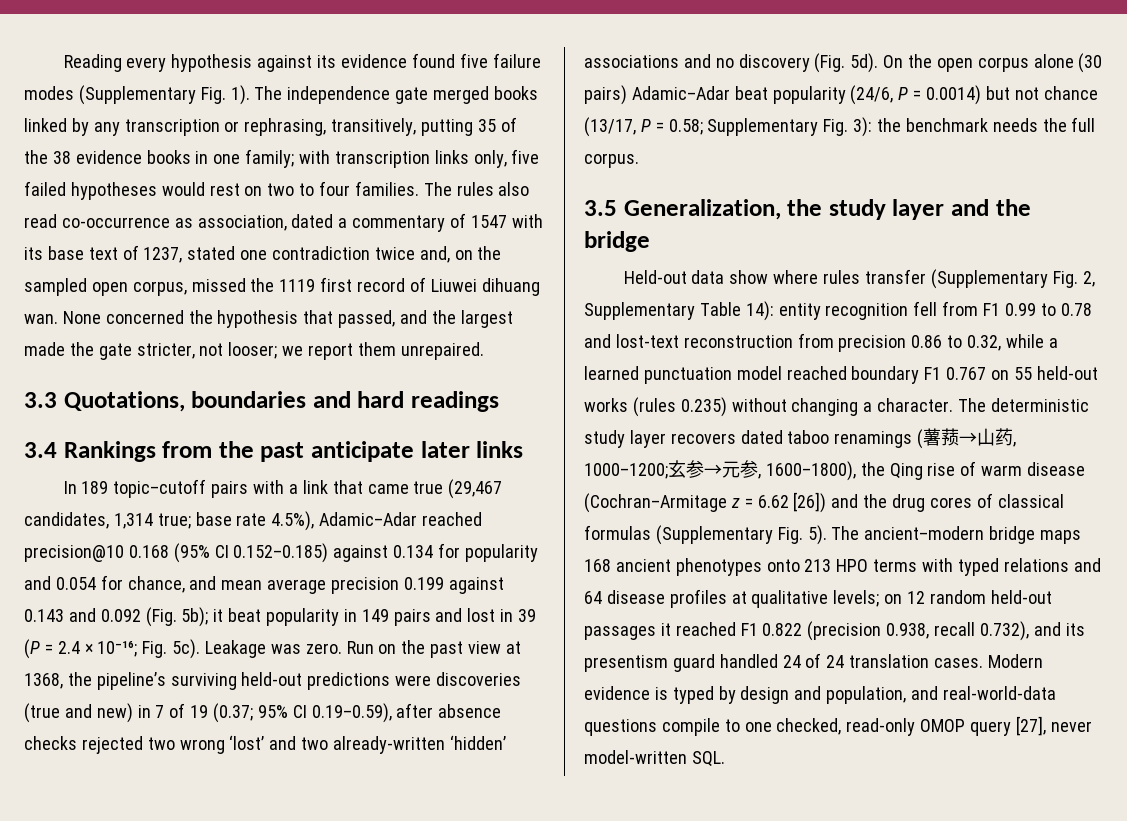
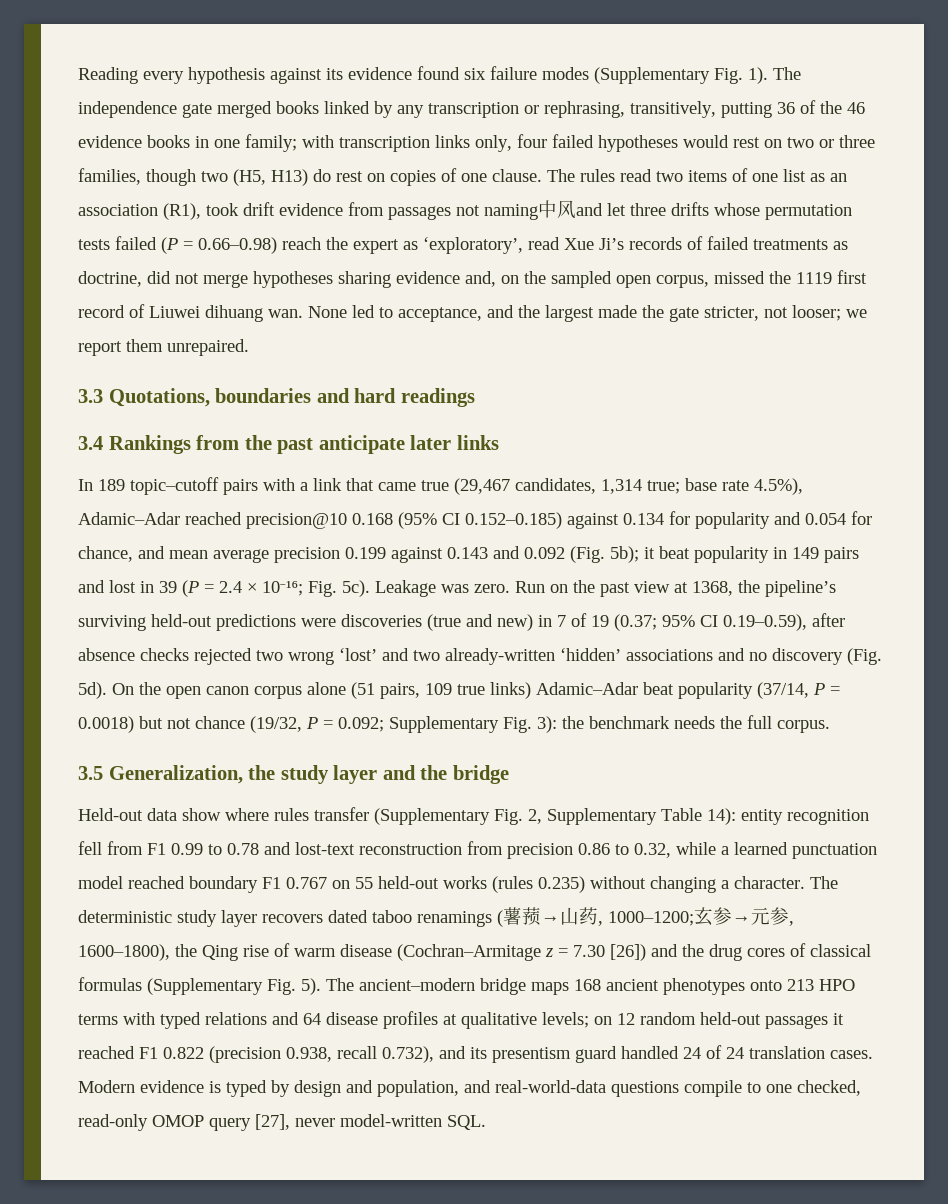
[459,53,488,68] five -> [464,68,486,80] six
[477,119,496,132] 35 -> [777,102,795,114] 36
[52,151,71,164] 38 -> [847,102,865,114] 46
[511,149,540,164] five -> [517,134,547,148] four
[299,181,530,196] [24,213,543,232] [24,245,415,263] to four families. The rules also read co-occurrence as association, dated a commentary of 1547 with its base text of 1237, stated one contradiction twice -> [819,135,875,148] [78,168,847,186] [78,200,852,220] [78,236,848,254] [78,271,460,288] or three families, though two (H5, H13) do rest on copies of one clause. The rules read two items of one list as an association (R1), took drift evidence from passages not naming中风and let three drifts whose permutation tests failed (P = 0.66–0.98) reach the expert as ‘exploratory’, read Xue Ji’s records of failed treatments as doctrine, did not merge hypotheses sharing evidence
[105,310,396,328] concerned the hypothesis that passed, -> [352,305,482,322] led to acceptance,
(973, 65) none -> [206,686,249,695] canon
[1078,53,1103,73] [584,85,627,105] (30 pairs) -> [351,682,531,699] (51 pairs, 109 true links)
[850,85,982,105] (24/6, P = 0.0014) -> [757,682,840,699] [78,716,134,733] (37/14, P = 0.0018)
[584,117,703,137] (13/17, P = 0.58; -> [250,716,384,733] (19/32, P = 0.092;
[757,495,789,508] 6.62 -> [573,945,605,957] 7.30

